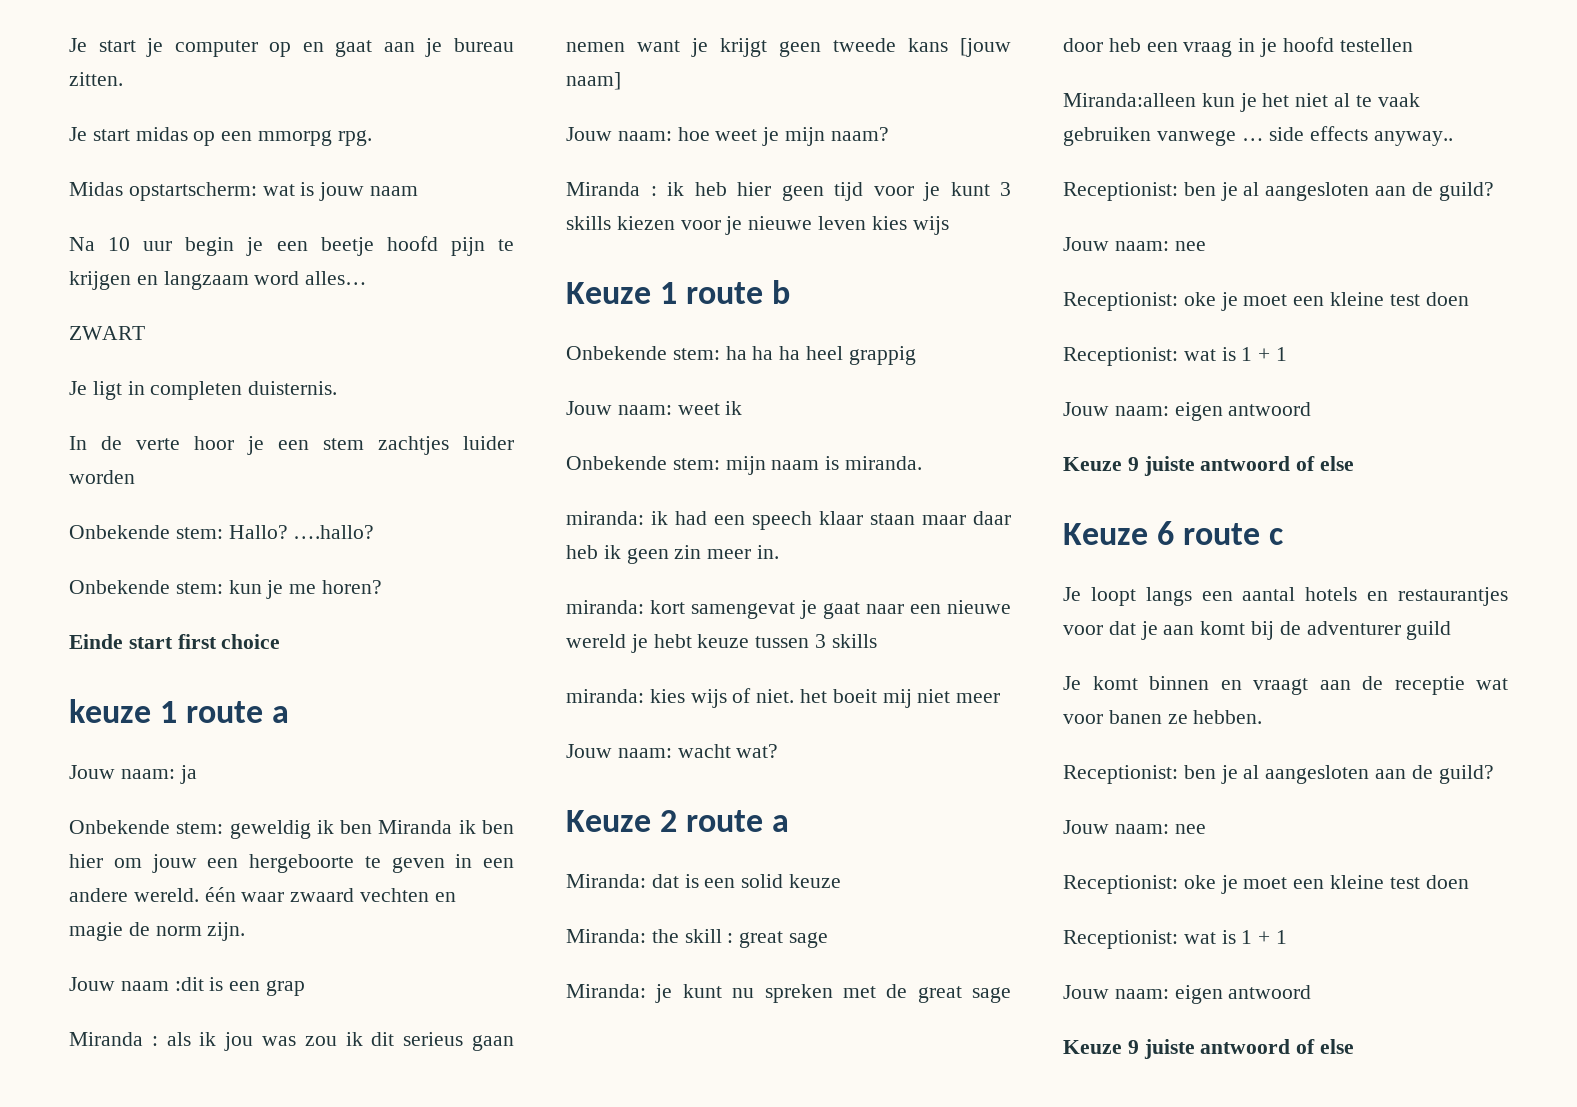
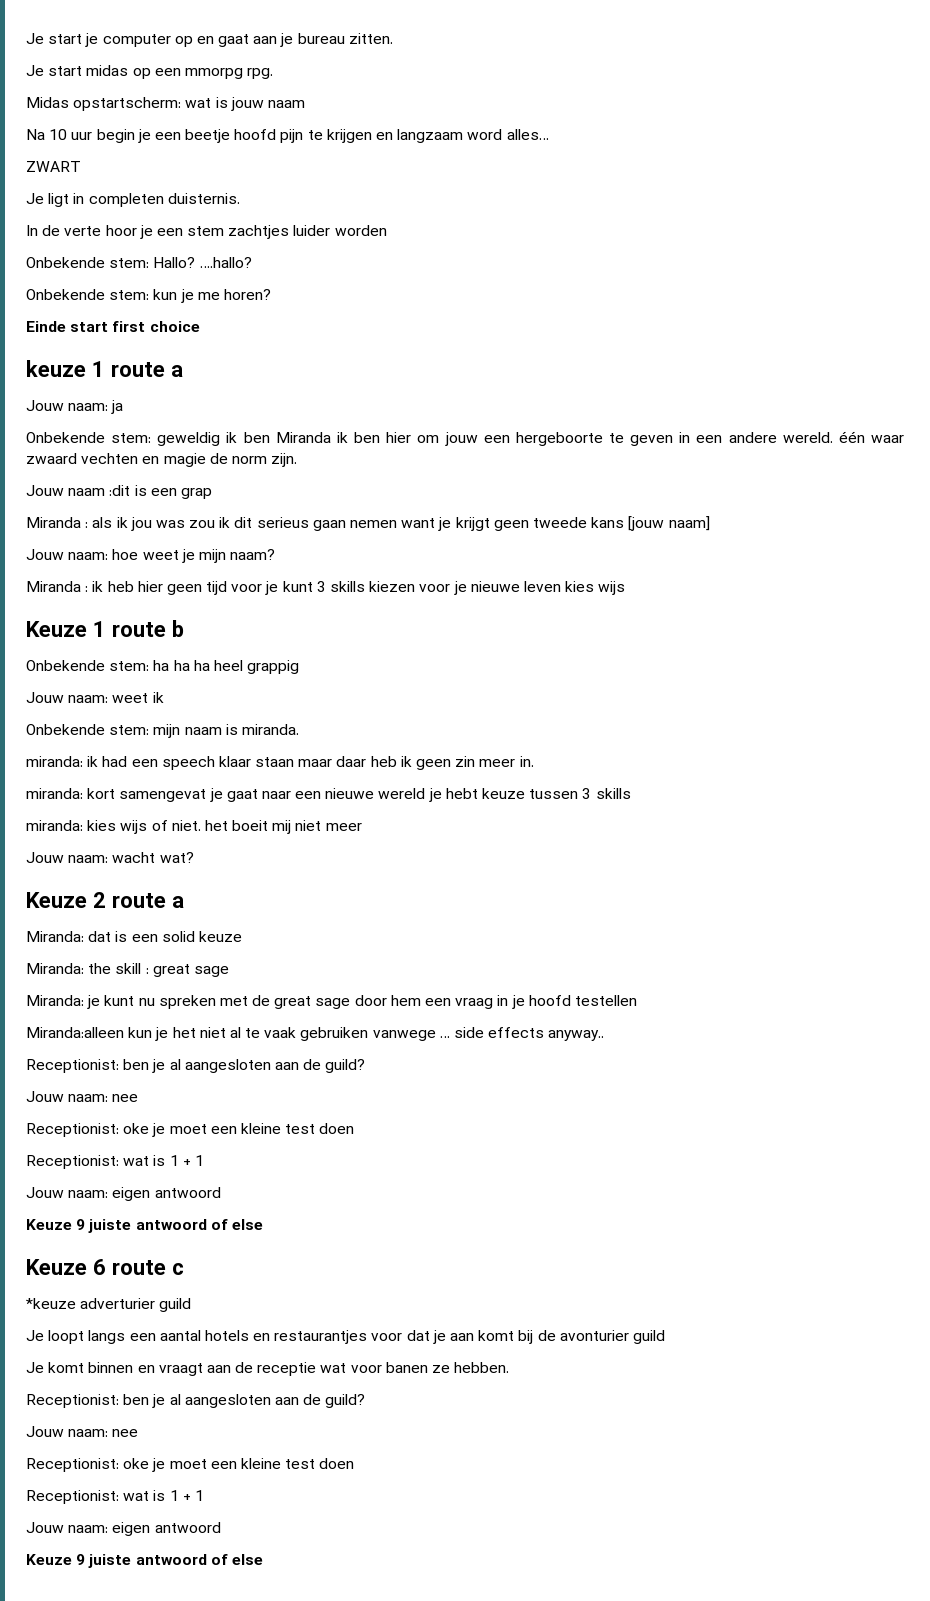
[1108,38,1141,52] heb -> [390,995,421,1006] hem
(1284, 536) none -> [26,1298,192,1312] // *keuze adverturier guild
[1306,621,1401,635] adventurer -> [559,1330,629,1341] avonturier

